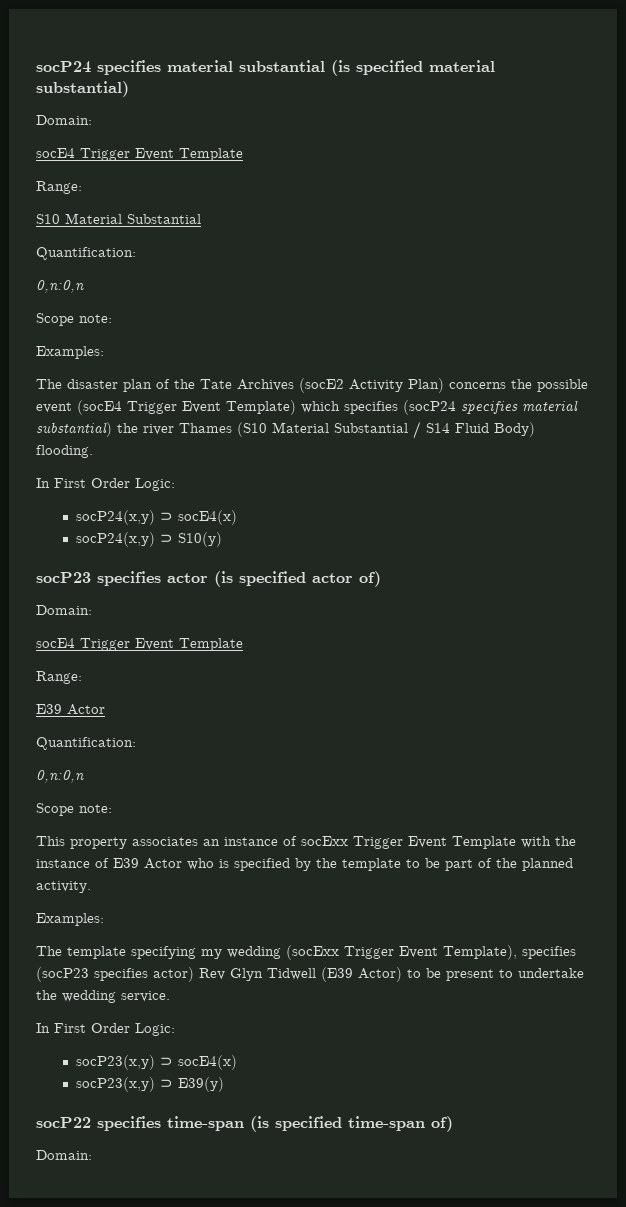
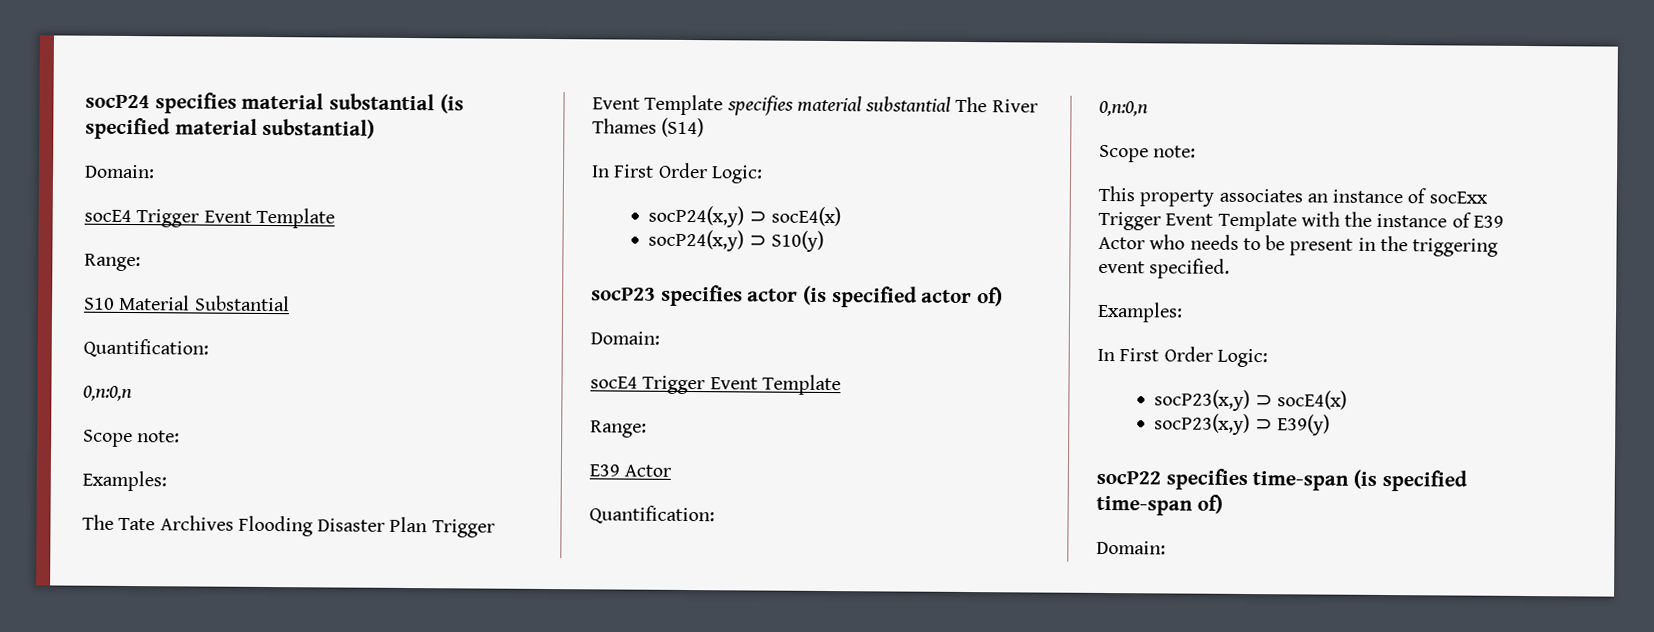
[67,378,588,393] [36,400,578,415] [36,421,535,439] [36,445,93,458] disaster plan of the Tate Archives (socE2 Activity Plan) concerns the possible event (socE4 Trigger Event Template) which specifies (socP24 specifies material substantial) the river Thames (S10 Material Substantial / S14 Fluid Body) flooding. -> [118,515,495,538] [592,94,1038,116] [592,117,705,138] Tate Archives Flooding Disaster Plan Trigger Event Template specifies material substantial The River Thames (S14)
[219,858,573,871] [36,881,91,893] [36,913,104,926] [36,945,576,960] [36,967,584,982] [36,990,170,1003] is specified by the template to be part of the planned activity. // Examples: // The template specifying my wedding (socExx Trigger Event Template), specifies (socP23 specifies actor) Rev Glyn Tidwell (E39 Actor) to be present to undertake the wedding service. -> [1189,234,1499,257] [1098,258,1231,279] [1097,301,1183,323] needs to be present in the triggering event specified. // Examples:

